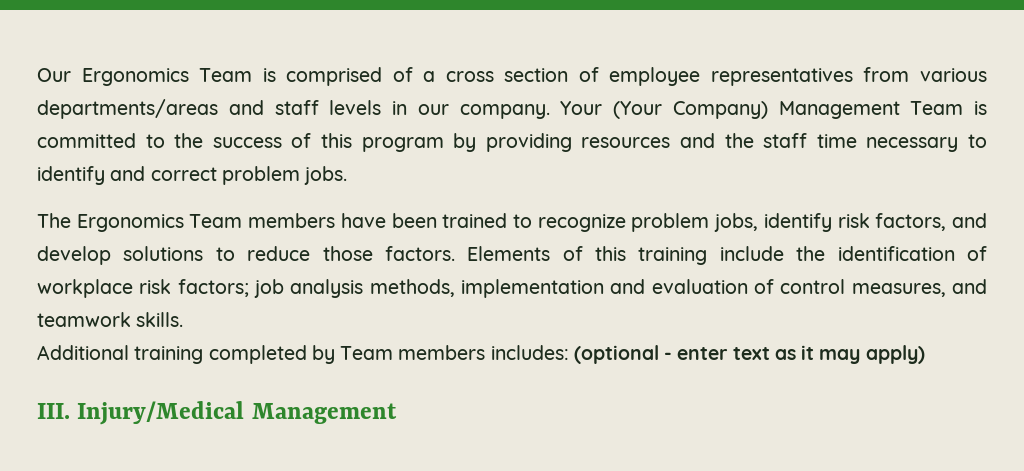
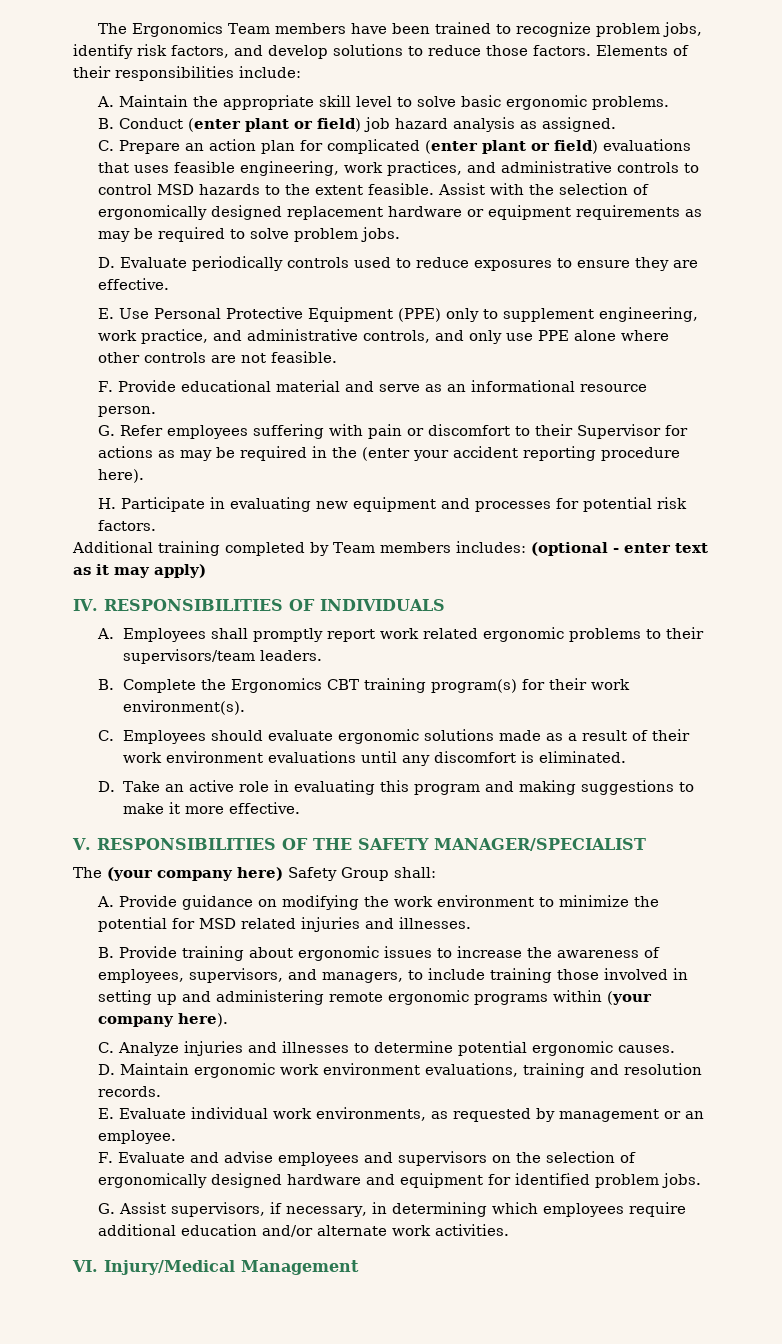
[37,67,988,86] [37,99,987,119] [37,133,988,152] [37,166,348,185] Our Ergonomics Team is comprised of a cross section of employee representatives from various departments/areas and staff levels in our company. Your (Your Company) Management Team is committed to the success of this program by providing resources and the staff time necessary to identify and correct problem jobs. // -> (97, 28) none
[595,246,987,265] [37,279,988,298] [37,312,184,327] this training include the identification of workplace risk factors; job analysis methods, implementation and evaluation of control measures, and teamwork skills. -> [73,66,301,81] [97,95,670,110] [98,117,617,132] [98,139,692,154] [98,161,700,176] [98,183,650,195] [98,205,703,220] [98,227,401,242] [98,256,699,271] [98,278,170,290] [98,307,699,322] [98,329,670,344] [98,351,338,363] [98,380,648,392] [98,406,157,417] [98,424,689,439] [98,446,681,461] [98,469,145,483] [98,497,688,512] [98,520,157,531] their responsibilities include: // A. Maintain the appropriate skill level to solve basic ergonomic problems. // B. Conduct (enter plant or field) job hazard analysis as assigned. // C. Prepare an action plan for complicated (enter plant or field) evaluations that uses feasible engineering, work practices, and administrative controls to control MSD hazards to the extent feasible. Assist with the selection of ergonomically designed replacement hardware or equipment requirements as may be required to solve problem jobs. // D. Evaluate periodically controls used to reduce exposures to ensure they are effective. // E. Use Personal Protective Equipment (PPE) only to supplement engineering, work practice, and administrative controls, and only use PPE alone where other controls are not feasible. // F. Provide educational material and serve as an informational resource person. // G. Refer employees suffering with pain or discomfort to their Supervisor for actions as may be required in the (enter your accident reporting procedure here). // H. Participate in evaluating new equipment and processes for potential risk factors.
[37,403,70,419] III. -> [73,599,445,611] [97,627,705,642] [123,649,323,664] [98,678,631,693] [123,700,246,715] [98,729,691,744] [123,751,627,766] [98,780,695,795] [123,802,301,814] [72,838,646,851] [73,867,436,881] [97,895,660,910] [98,917,472,932] [98,946,661,961] [98,968,689,983] [98,990,653,1005] [98,1013,229,1027] [98,1041,676,1056] [98,1063,703,1078] [98,1086,162,1097] [98,1107,705,1122] [98,1130,177,1144] [98,1151,637,1166] [98,1173,702,1188] [98,1202,687,1217] [98,1224,510,1237] [72,1260,98,1272] IV. RESPONSIBILITIES OF INDIVIDUALS // A. Employees shall promptly report work related ergonomic problems to their supervisors/team leaders. // B. Complete the Ergonomics CBT training program(s) for their work environment(s). // C. Employees should evaluate ergonomic solutions made as a result of their work environment evaluations until any discomfort is eliminated. // D. Take an active role in evaluating this program and making suggestions to make it more effective. // V. RESPONSIBILITIES OF THE SAFETY MANAGER/SPECIALIST // The (your company here) Safety Group shall: // A. Provide guidance on modifying the work environment to minimize the potential for MSD related injuries and illnesses. // B. Provide training about ergonomic issues to increase the awareness of employees, supervisors, and managers, to include training those involved in setting up and administering remote ergonomic programs within (your company here). // C. Analyze injuries and illnesses to determine potential ergonomic causes. // D. Maintain ergonomic work environment evaluations, training and resolution records. // E. Evaluate individual work environments, as requested by management or an employee. // F. Evaluate and advise employees and supervisors on the selection of ergonomically designed hardware and equipment for identified problem jobs. // G. Assist supervisors, if necessary, in determining which employees require additional education and/or alternate work activities. // VI.

